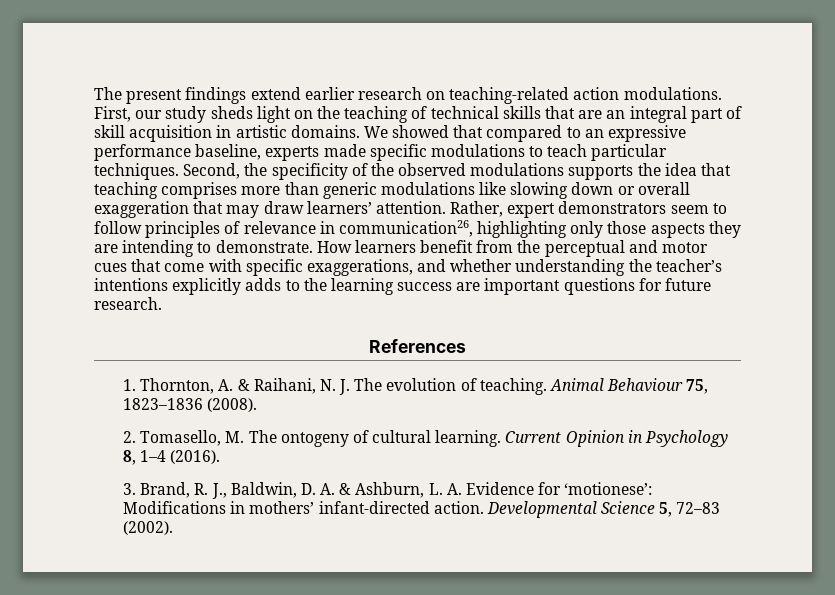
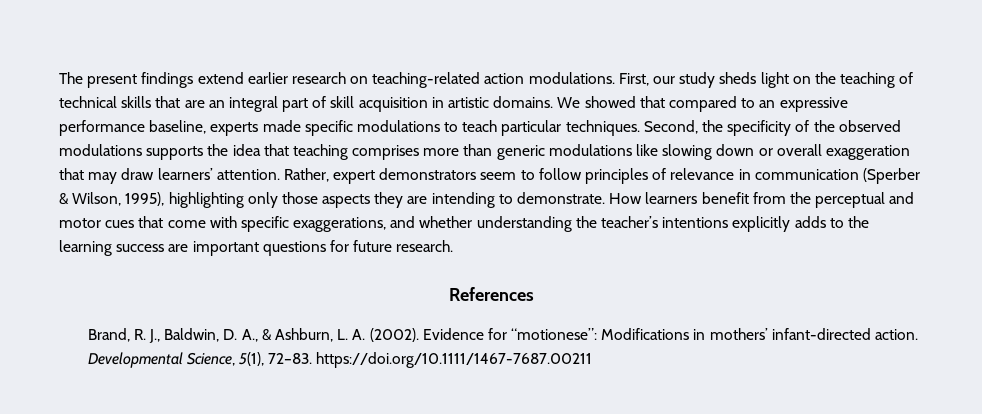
[338,220,473,237] communication26, -> [754,168,920,184] [59,192,165,206] communication (Sperber & Wilson, 1995),
[122,378,709,395] [122,398,258,412] [122,430,728,447] [122,450,221,465] [122,483,136,495] 1. Thornton, A. & Raihani, N. J. The evolution of teaching. Animal Behaviour 75, 1823–1836 (2008). // 2. Tomasello, M. The ontogeny of cultural learning. Current Opinion in Psychology 8, 1–4 (2016). // 3. -> (534, 294) none
[320,483,336,495] A. -> [241,329,258,342] A.,
(462, 489) none -> [369,328,419,342] (2002).
[564,482,653,495] ‘motionese’: -> [511,328,598,340] “motionese”:
[601,501,721,517] [122,521,173,535] Science 5, 72–83 (2002). -> [186,352,593,368] Science, 5(1), 72–83. https://doi.org/10.1111/1467-7687.00211

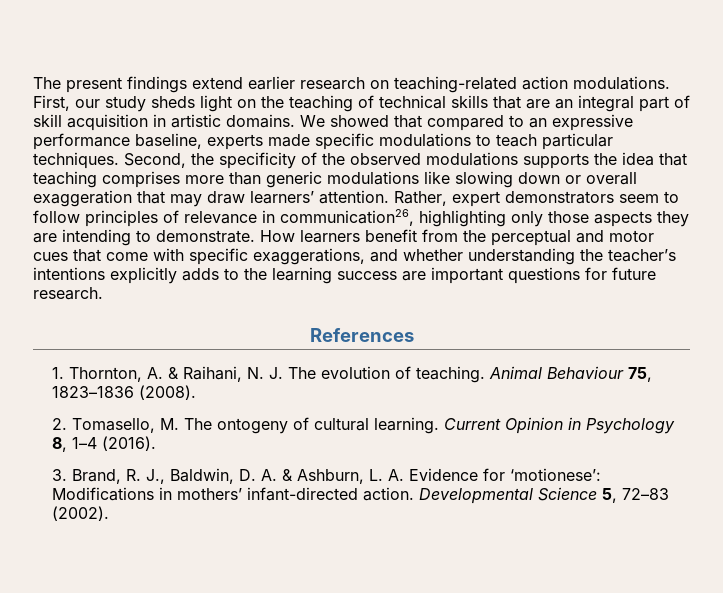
[754,168,920,184] [59,192,165,206] communication (Sperber & Wilson, 1995), -> [280,209,414,226] communication26,
(534, 294) none -> [52,366,653,383] [52,385,197,400] [52,417,676,434] [52,436,157,452] [52,469,68,481] 1. Thornton, A. & Raihani, N. J. The evolution of teaching. Animal Behaviour 75, 1823–1836 (2008). // 2. Tomasello, M. The ontogeny of cultural learning. Current Opinion in Psychology 8, 1–4 (2016). // 3.
[241,329,258,342] A., -> [261,469,278,481] A.
[369,328,419,342] (2002). -> (405, 475) none
[511,328,598,340] “motionese”: -> [510,468,602,481] ‘motionese’:
[186,352,593,368] Science, 5(1), 72–83. https://doi.org/10.1111/1467-7687.00211 -> [538,487,670,503] [52,506,110,521] Science 5, 72–83 (2002).

